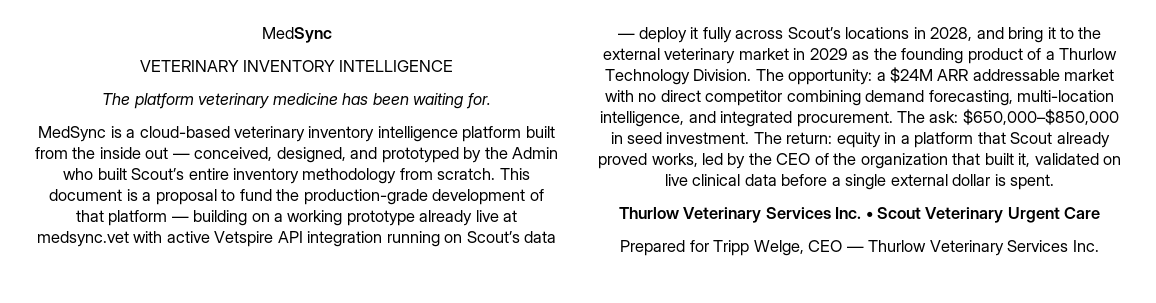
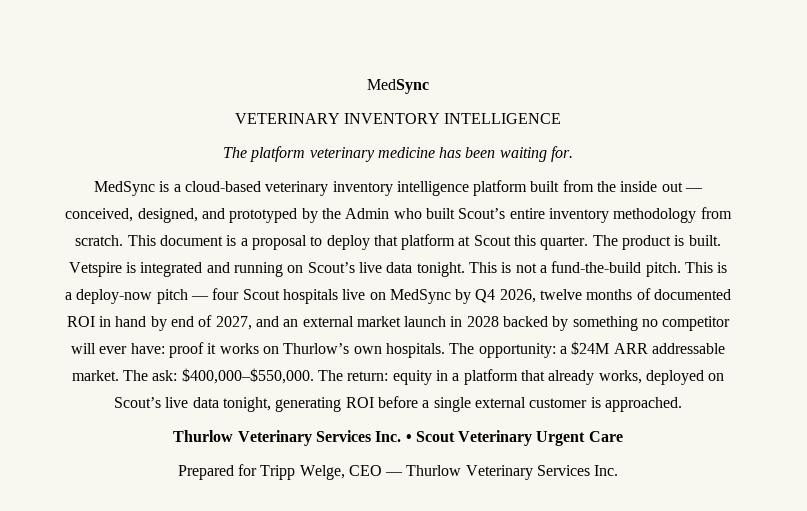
[239,189,544,205] [75,210,518,226] [36,231,557,247] [617,27,1102,43] [602,48,1118,64] [604,69,752,85] fund the production-grade development of that platform — building on a working prototype already live at medsync.vet with active Vetspire API integration running on Scout’s data — deploy it fully across Scout’s locations in 2028, and bring it to the external veterinary market in 2029 as the founding product of a Thurlow Technology Division. -> [326,234,721,250] [68,261,728,277] [64,288,732,304] [66,315,731,331] [71,342,445,358] deploy that platform at Scout this quarter. The product is built. Vetspire is integrated and running on Scout’s live data tonight. This is not a fund-the-build pitch. This is a deploy-now pitch — four Scout hospitals live on MedSync by Q4 2026, twelve months of documented ROI in hand by end of 2027, and an external market launch in 2028 backed by something no competitor will ever have: proof it works on Thurlow’s own hospitals.
[1064,69,1115,81] [604,90,1115,106] [600,109,1119,127] [610,132,750,144] market with no direct competitor combining demand forecasting, multi-location intelligence, and integrated procurement. The ask: $650,000–$850,000 in seed investment. -> [71,368,314,384] market. The ask: $400,000–$550,000.
[1010,132,1110,148] [598,153,1121,169] [664,174,777,186] Scout already proved works, led by the CEO of the organization that built it, validated on live clinical data -> [548,370,725,385] [114,397,374,412] already works, deployed on Scout’s live data tonight, generating ROI
[952,174,1055,190] dollar is spent. -> [529,397,682,412] customer is approached.

